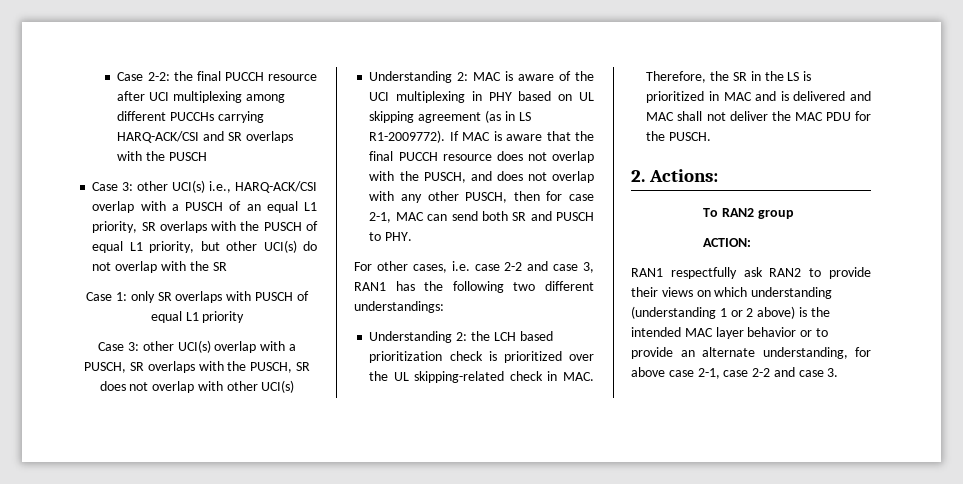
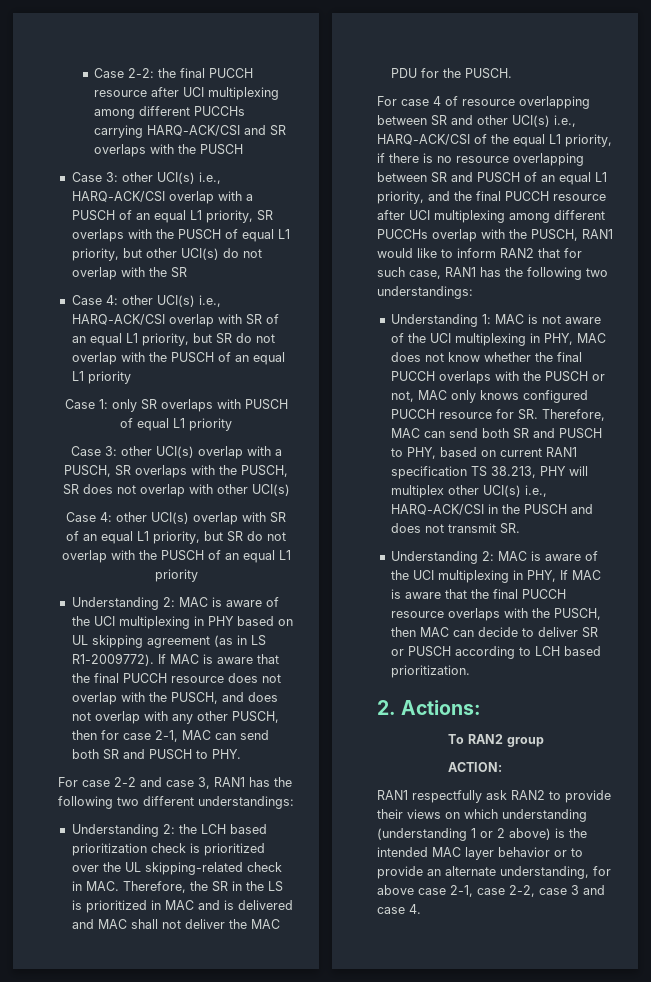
(227, 266) none -> [71,295,221,307] [71,314,279,327] [71,333,275,346] [71,352,285,365] [71,371,131,384] // Case 4: other UCI(s) i.e., HARQ-ACK/CSI overlap with SR of an equal L1 priority, but SR do not overlap with the PUSCH of an equal L1 priority
(295, 386) none -> [66,512,286,525] [66,531,286,544] [61,550,291,563] [154,569,198,582] // Case 4: other UCI(s) overlap with SR of an equal L1 priority, but SR do not overlap with the PUSCH of an equal L1 priority
[376,261,470,273] other cases, i.e. -> (78, 782) none
(712, 136) none -> [377,96,590,109] [377,115,576,127] [377,134,612,147] [377,153,584,166] [377,172,607,185] [377,191,606,204] [377,210,605,223] [377,229,613,242] [377,248,582,258] [377,267,608,280] [377,286,473,299] [390,314,601,327] [390,333,606,346] [390,352,582,362] [390,371,605,384] [390,390,588,403] [390,409,605,421] [390,428,602,439] [390,447,577,459] [390,466,588,479] [390,485,547,498] [390,504,593,515] [390,523,520,534] [390,551,598,564] [390,570,601,583] [390,589,566,599] [390,608,601,621] [390,627,598,638] [390,646,601,659] [390,665,470,678] // For case 4 of resource overlapping between SR and other UCI(s) i.e., HARQ-ACK/CSI of the equal L1 priority, if there is no resource overlapping between SR and PUSCH of an equal L1 priority, and the final PUCCH resource after UCI multiplexing among different PUCCHs overlap with the PUSCH, RAN1 would like to inform RAN2 that for such case, RAN1 has the following two understandings: // Understanding 1: MAC is not aware of the UCI multiplexing in PHY, MAC does not know whether the final PUCCH overlaps with the PUSCH or not, MAC only knows configured PUCCH resource for SR. Therefore, MAC can send both SR and PUSCH to PHY, based on current RAN1 specification TS 38.213, PHY will multiplex other UCI(s) i.e., HARQ-ACK/CSI in the PUSCH and does not transmit SR. // Understanding 2: MAC is aware of the UCI multiplexing in PHY, If MAC is aware that the final PUCCH resource overlaps with the PUSCH, then MAC can decide to deliver SR or PUSCH according to LCH based prioritization.
[752,367,839,377] 2-2 and case 3. -> [509,885,605,897] [377,904,421,914] 2-2, case 3 and case 4.

